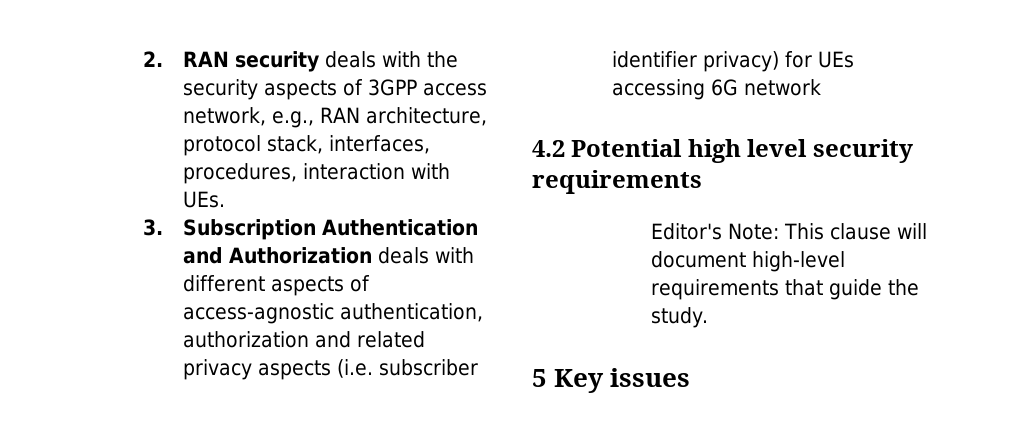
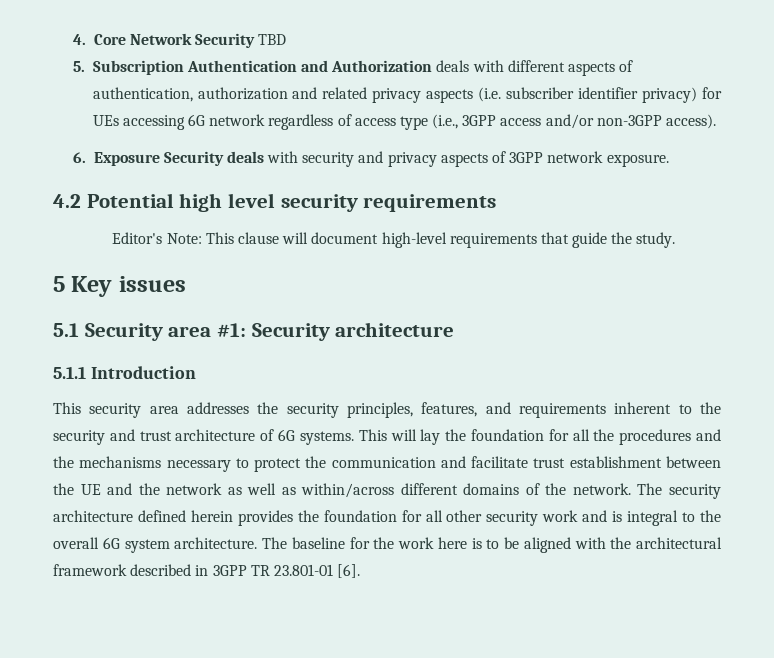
[143,51,459,72] [183,79,488,100] [183,107,488,128] [183,135,431,156] [183,163,451,184] [183,191,226,208] [143,219,164,236] 2. RAN security deals with the security aspects of 3GPP access network, e.g., RAN architecture, protocol stack, interfaces, procedures, interaction with UEs. // 3. -> [72,33,287,48] [72,61,85,72] 4. Core Network Security TBD // 5.
[183,303,335,324] access-agnostic -> (634, 66) none
(822, 87) none -> [268,114,717,130] [72,151,669,167] regardless of access type (i.e., 3GPP access and/or non-3GPP access). // 6. Exposure Security deals with security and privacy aspects of 3GPP network exposure.
(691, 377) none -> [53,322,455,341] [53,366,196,379] [53,402,722,418] [53,429,721,445] [53,456,721,472] [53,483,721,499] [53,510,721,526] [53,537,722,553] [53,564,361,578] // 5.1 Security area #1: Security architecture // 5.1.1 Introduction // This security area addresses the security principles, features, and requirements inherent to the security and trust architecture of 6G systems. This will lay the foundation for all the procedures and the mechanisms necessary to protect the communication and facilitate trust establishment between the UE and the network as well as within/across different domains of the network. The security architecture defined herein provides the foundation for all other security work and is integral to the overall 6G system architecture. The baseline for the work here is to be aligned with the architectural framework described in 3GPP TR 23.801-01 [6].

